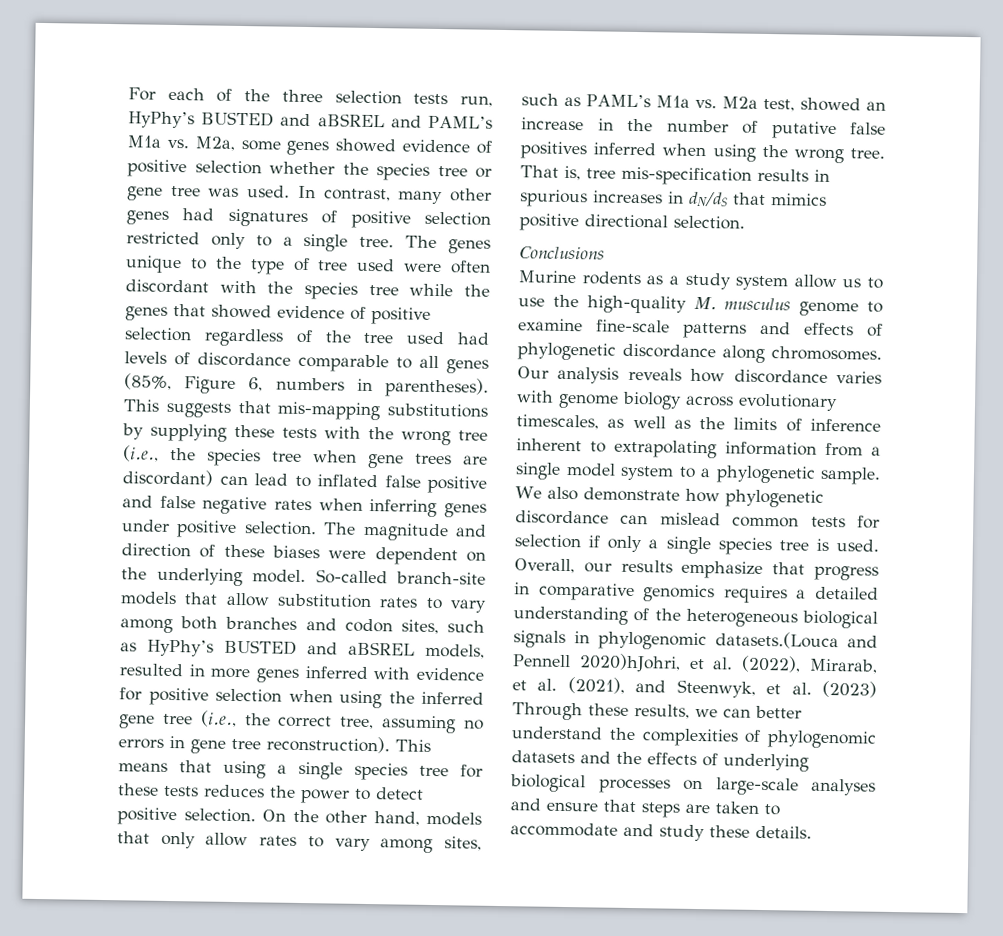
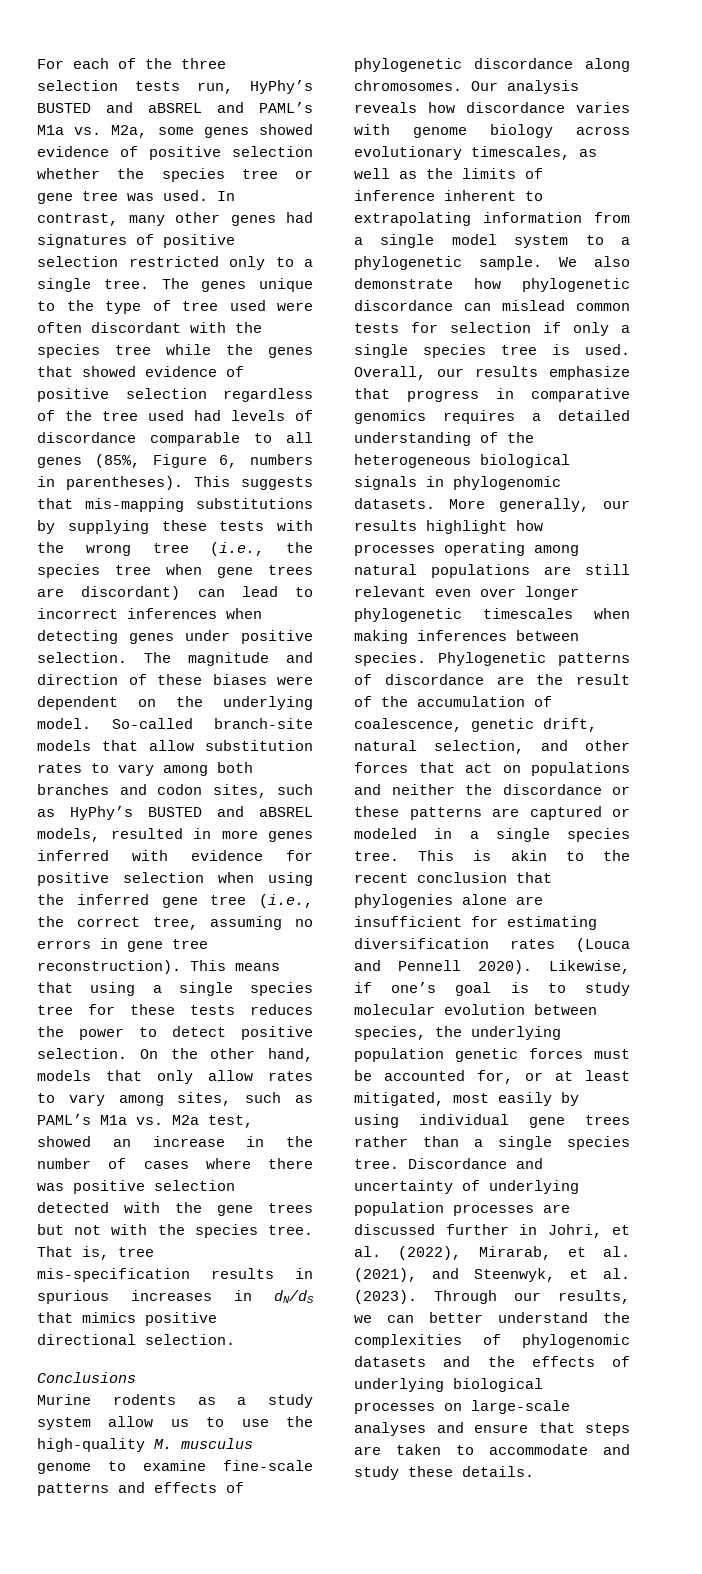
[317,474,487,494] [122,495,438,518] inflated false positive and false negative rates when inferring -> [37,608,262,619] [37,630,118,644] incorrect inferences when detecting
[771,121,886,140] [520,141,844,164] putative false positives inferred when using the wrong -> [143,1158,313,1169] [37,1180,235,1194] [37,1202,313,1216] [37,1224,258,1238] cases where there was positive selection detected with the gene trees but not with the species
[715,631,878,650] [512,653,681,673] datasets.(Louca and Pennell 2020)hJohri, -> [354,498,630,512] [354,520,543,534] [354,542,579,556] [354,564,630,578] [354,586,579,600] [354,608,630,622] [354,630,579,644] [354,652,630,666] [354,674,630,685] [354,696,552,707] [354,718,597,732] [354,740,630,754] [354,762,630,776] [354,784,630,795] [354,806,630,820] [354,828,630,842] [354,850,630,861] [354,872,552,883] [354,894,543,908] [354,916,597,930] [354,938,630,952] [354,960,630,974] [354,982,630,996] [354,1004,597,1015] [354,1026,561,1040] [354,1048,630,1062] [354,1070,630,1084] [354,1092,579,1106] [354,1114,630,1128] [354,1136,630,1150] [354,1158,543,1169] [354,1180,579,1194] [354,1202,570,1216] [354,1224,602,1238] datasets. More generally, our results highlight how processes operating among natural populations are still relevant even over longer phylogenetic timescales when making inferences between species. Phylogenetic patterns of discordance are the result of the accumulation of coalescence, genetic drift, natural selection, and other forces that act on populations and neither the discordance or these patterns are captured or modeled in a single species tree. This is akin to the recent conclusion that phylogenies alone are insufficient for estimating diversification rates (Louca and Pennell 2020). Likewise, if one’s goal is to study molecular evolution between species, the underlying population genetic forces must be accounted for, or at least mitigated, most easily by using individual gene trees rather than a single species tree. Discordance and uncertainty of underlying population processes are discussed further in Johri,
[822,680,877,698] [512,702,629,721] (2023) Through these -> [354,1290,541,1304] (2023). Through our

